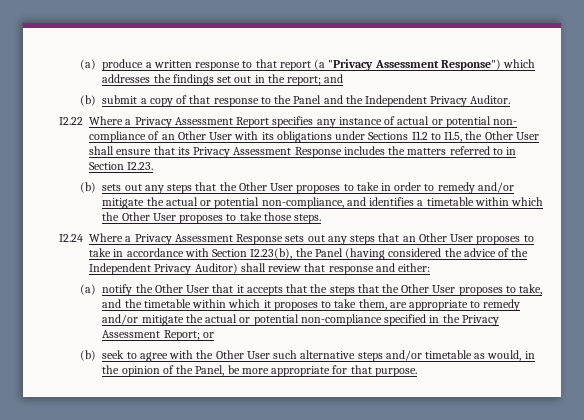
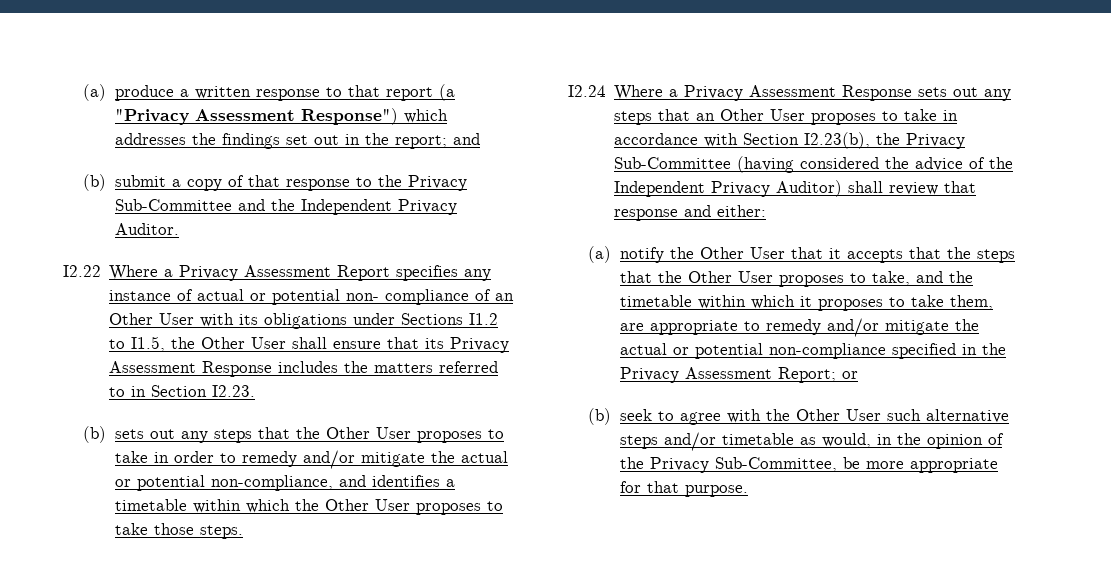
[293,95,322,104] Panel -> [407,175,467,191] [114,199,232,211] Privacy Sub-Committee
[314,248,343,257] Panel -> [906,133,966,149] [614,157,732,169] Privacy Sub-Committee
[195,365,225,376] Panel, -> [649,457,837,473] Privacy Sub-Committee,

